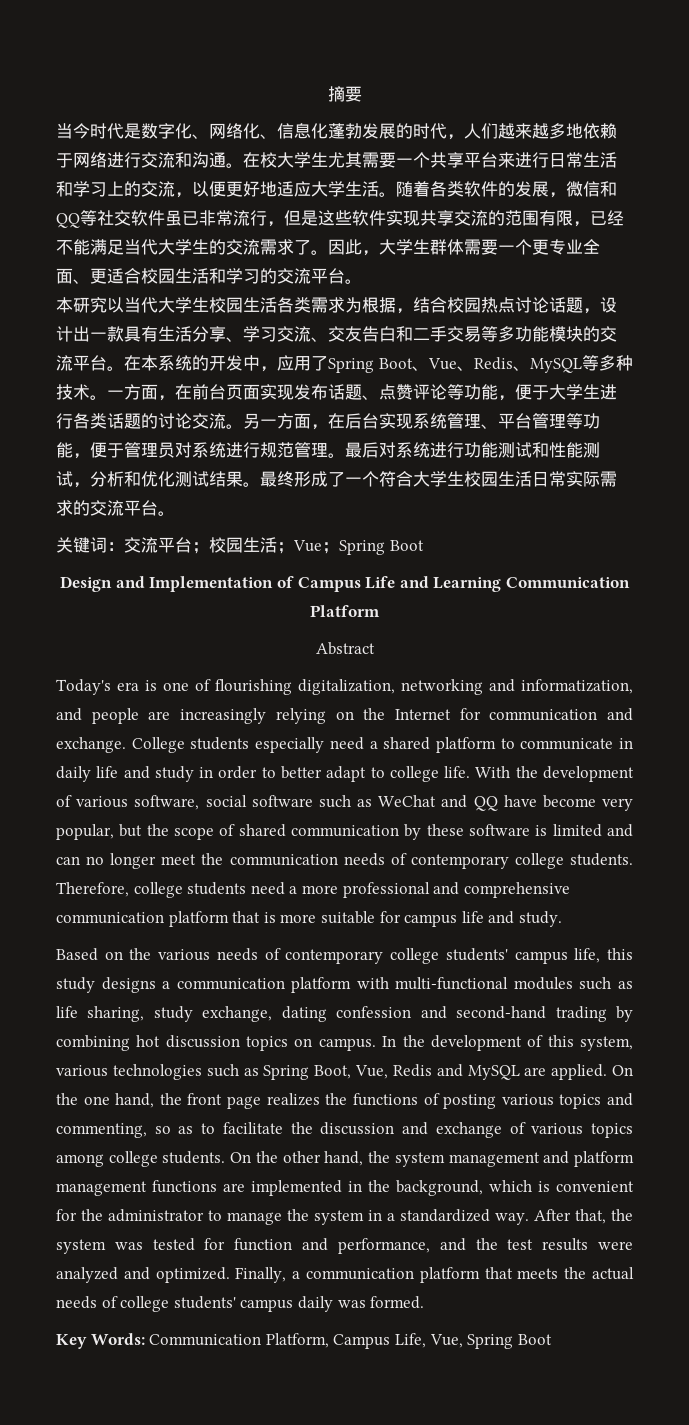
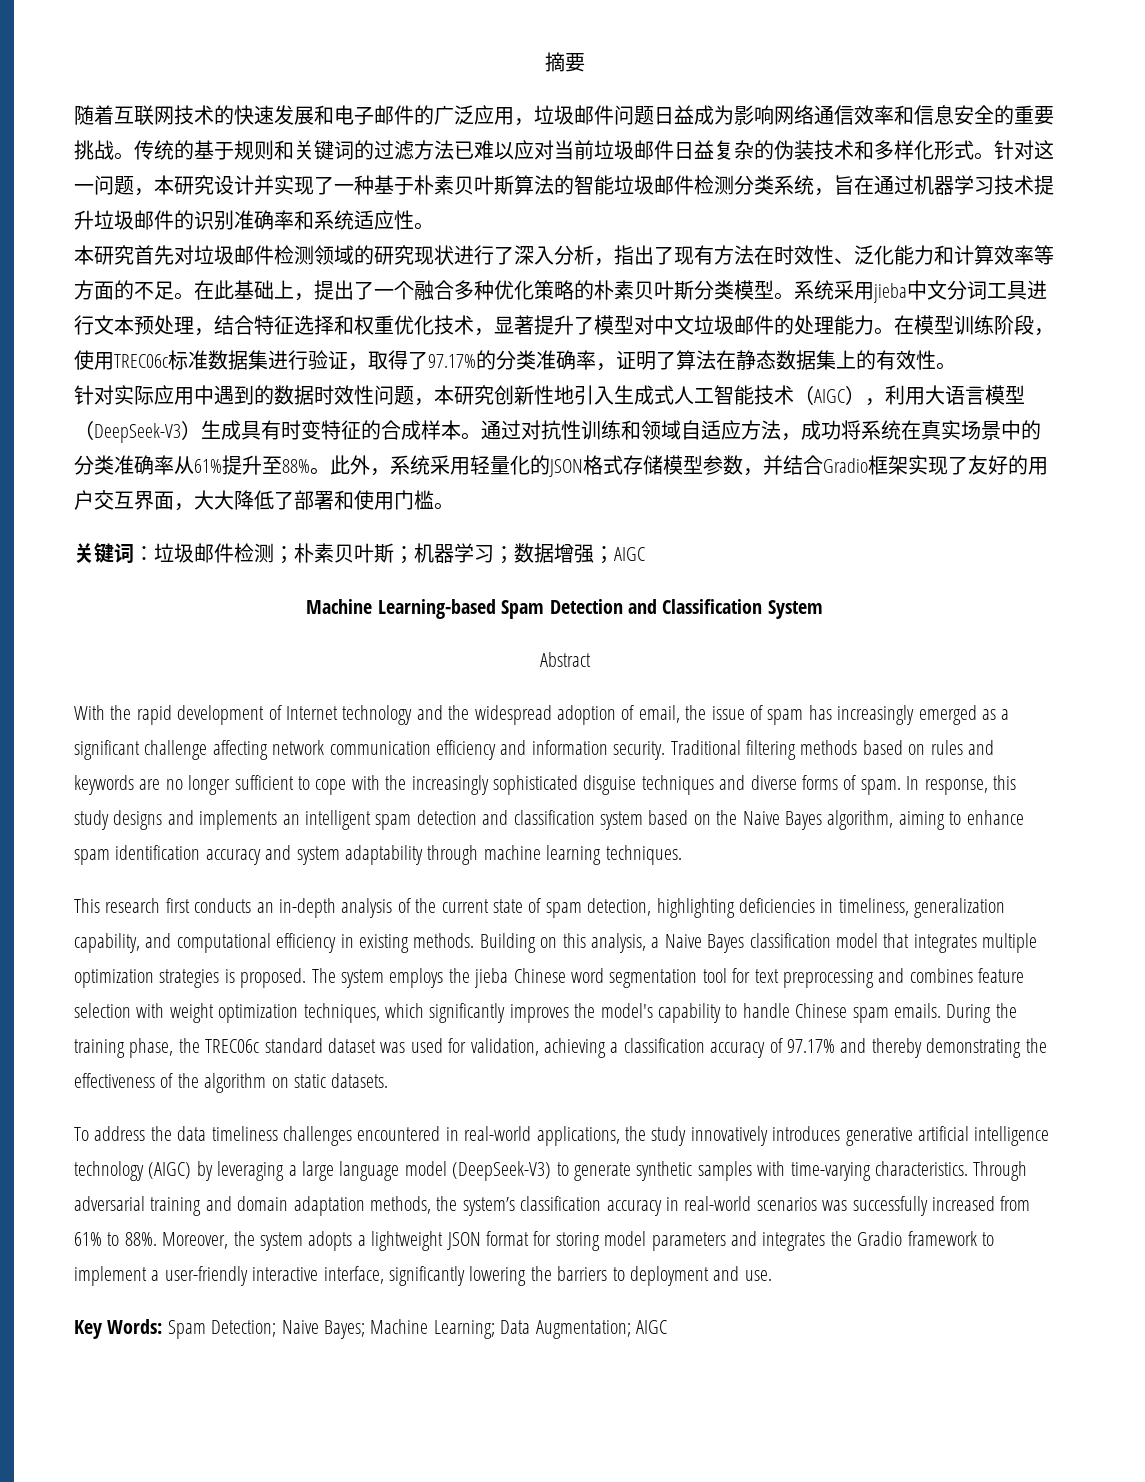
[56,123,617,140] [56,152,617,168] [56,181,617,198] [56,210,624,228] [56,239,600,256] [56,268,362,284] [56,297,617,314] [56,326,617,342] [56,355,633,373] [56,384,617,401] [56,413,600,430] [56,442,600,459] [56,471,617,488] [56,500,175,516] [56,537,424,555] [60,576,630,592] [310,605,380,617] [315,642,375,655] [56,679,633,695] [56,708,633,724] [56,737,633,753] [56,766,471,782] 当今时代是数字化、网络化、信息化蓬勃发展的时代，人们越来越多地依赖于网络进行交流和沟通。在校大学生尤其需要一个共享平台来进行日常生活和学习上的交流，以便更好地适应大学生活。随着各类软件的发展，微信和QQ等社交软件虽已非常流行，但是这些软件实现共享交流的范围有限，已经不能满足当代大学生的交流需求了。因此，大学生群体需要一个更专业全面、更适合校园生活和学习的交流平台。 // 本研究以当代大学生校园生活各类需求为根据，结合校园热点讨论话题，设计出一款具有生活分享、学习交流、交友告白和二手交易等多功能模块的交流平台。在本系统的开发中，应用了Spring Boot、Vue、Redis、MySQL等多种技术。一方面，在前台页面实现发布话题、点赞评论等功能，便于大学生进行各类话题的讨论交流。另一方面，在后台实现系统管理、平台管理等功能，便于管理员对系统进行规范管理。最后对系统进行功能测试和性能测试，分析和优化测试结果。最终形成了一个符合大学生校园生活日常实际需求的交流平台。 // 关键词：交流平台；校园生活；Vue；Spring Boot // Design and Implementation of Campus Life and Learning Communication Platform // Abstract // Today's era is one of flourishing digitalization, networking and informatization, and people are increasingly relying on the Internet for communication and exchange. College students especially need a shared platform to communicate in daily life and study in order to better adapt to college life. -> [74,105,1054,126] [74,140,1054,160] [74,175,1054,196] [74,210,434,230] [74,245,1054,266] [74,280,1047,303] [74,315,1054,336] [74,350,956,371] [74,385,1025,406] [74,420,1041,443] [74,455,1048,477] [74,490,454,511] [74,543,645,564] [306,599,823,619] [539,652,591,667] 随着互联网技术的快速发展和电子邮件的广泛应用，垃圾邮件问题日益成为影响网络通信效率和信息安全的重要挑战。传统的基于规则和关键词的过滤方法已难以应对当前垃圾邮件日益复杂的伪装技术和多样化形式。针对这一问题，本研究设计并实现了一种基于朴素贝叶斯算法的智能垃圾邮件检测分类系统，旨在通过机器学习技术提升垃圾邮件的识别准确率和系统适应性。 // 本研究首先对垃圾邮件检测领域的研究现状进行了深入分析，指出了现有方法在时效性、泛化能力和计算效率等方面的不足。在此基础上，提出了一个融合多种优化策略的朴素贝叶斯分类模型。系统采用jieba中文分词工具进行文本预处理，结合特征选择和权重优化技术，显著提升了模型对中文垃圾邮件的处理能力。在模型训练阶段，使用TREC06c标准数据集进行验证，取得了97.17%的分类准确率，证明了算法在静态数据集上的有效性。 // 针对实际应用中遇到的数据时效性问题，本研究创新性地引入生成式人工智能技术（AIGC），利用大语言模型（DeepSeek-V3）生成具有时变特征的合成样本。通过对抗性训练和领域自适应方法，成功将系统在真实场景中的分类准确率从61%提升至88%。此外，系统采用轻量化的JSON格式存储模型参数，并结合Gradio框架实现了友好的用户交互界面，大大降低了部署和使用门槛。 // 关键词：垃圾邮件检测；朴素贝叶斯；机器学习；数据增强；AIGC // Machine Learning-based Spam Detection and Classification System // Abstract //
[543,766,634,782] [56,795,634,811] [56,824,633,840] [56,853,634,869] [56,882,570,898] [56,911,562,927] [56,948,633,964] [56,977,633,993] [56,1006,633,1022] [56,1035,634,1051] [56,1064,633,1080] [56,1093,633,1109] [56,1122,634,1138] [56,1151,635,1167] [56,1180,634,1196] [56,1209,633,1225] [56,1238,633,1254] [56,1267,634,1283] [56,1296,425,1312] [56,1333,552,1349] development of various software, social software such as WeChat and QQ have become very popular, but the scope of shared communication by these software is limited and can no longer meet the communication needs of contemporary college students. Therefore, college students need a more professional and comprehensive communication platform that is more suitable for campus life and study. // Based on the various needs of contemporary college students' campus life, this study designs a communication platform with multi-functional modules such as life sharing, study exchange, dating confession and second-hand trading by combining hot discussion topics on campus. In the development of this system, various technologies such as Spring Boot, Vue, Redis and MySQL are applied. On the one hand, the front page realizes the functions of posting various topics and commenting, so as to facilitate the discussion and exchange of various topics among college students. On the other hand, the system management and platform management functions are implemented in the background, which is convenient for the administrator to manage the system in a standardized way. After that, the system was tested for function and performance, and the test results were analyzed and optimized. Finally, a communication platform that meets the actual needs of college students' campus daily was formed. // Key Words: Communication Platform, Campus Life, Vue, Spring Boot -> [136,705,1010,725] [74,740,994,760] [74,775,1016,795] [74,810,1024,830] [74,845,682,865] [74,898,1006,918] [74,933,1038,953] [74,968,1025,988] [74,1003,1017,1023] [74,1038,1047,1058] [74,1073,389,1093] [74,1126,1050,1146] [74,1161,1028,1181] [74,1196,1031,1216] [74,1231,994,1251] [74,1266,772,1286] [74,1319,667,1339] rapid development of Internet technology and the widespread adoption of email, the issue of spam has increasingly emerged as a significant challenge affecting network communication efficiency and information security. Traditional filtering methods based on rules and keywords are no longer sufficient to cope with the increasingly sophisticated disguise techniques and diverse forms of spam. In response, this study designs and implements an intelligent spam detection and classification system based on the Naive Bayes algorithm, aiming to enhance spam identification accuracy and system adaptability through machine learning techniques. // This research first conducts an in-depth analysis of the current state of spam detection, highlighting deficiencies in timeliness, generalization capability, and computational efficiency in existing methods. Building on this analysis, a Naive Bayes classification model that integrates multiple optimization strategies is proposed. The system employs the jieba Chinese word segmentation tool for text preprocessing and combines feature selection with weight optimization techniques, which significantly improves the model's capability to handle Chinese spam emails. During the training phase, the TREC06c standard dataset was used for validation, achieving a classification accuracy of 97.17% and thereby demonstrating the effectiveness of the algorithm on static datasets. // To address the data timeliness challenges encountered in real-world applications, the study innovatively introduces generative artificial intelligence technology (AIGC) by leveraging a large language model (DeepSeek-V3) to generate synthetic samples with time-varying characteristics. Through adversarial training and domain adaptation methods, the system’s classification accuracy in real-world scenarios was successfully increased from 61% to 88%. Moreover, the system adopts a lightweight JSON format for storing model parameters and integrates the Gradio framework to implement a user-friendly interactive interface, significantly lowering the barriers to deployment and use. // Key Words: Spam Detection; Naive Bayes; Machine Learning; Data Augmentation; AIGC

